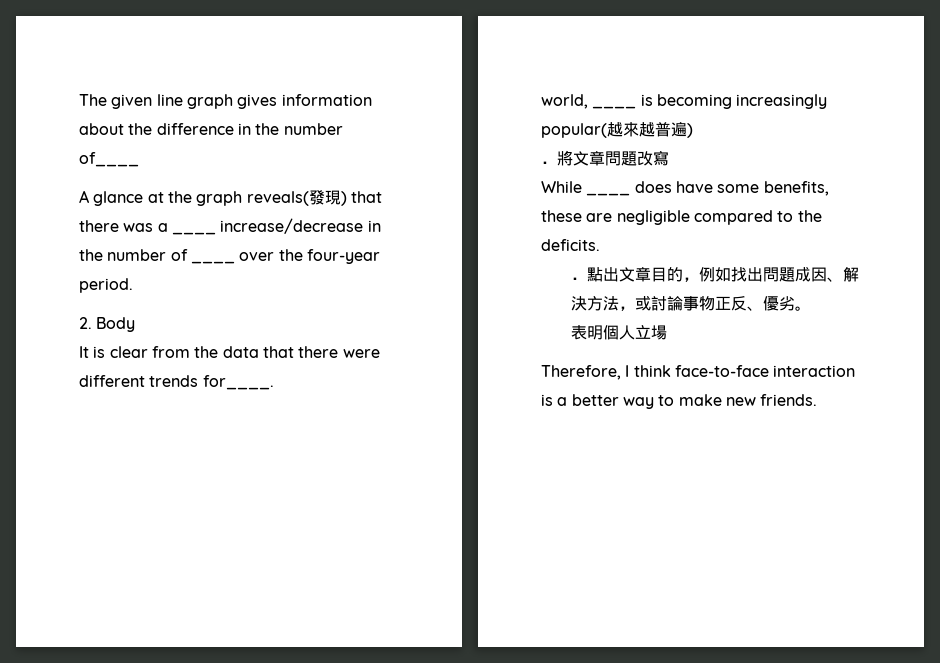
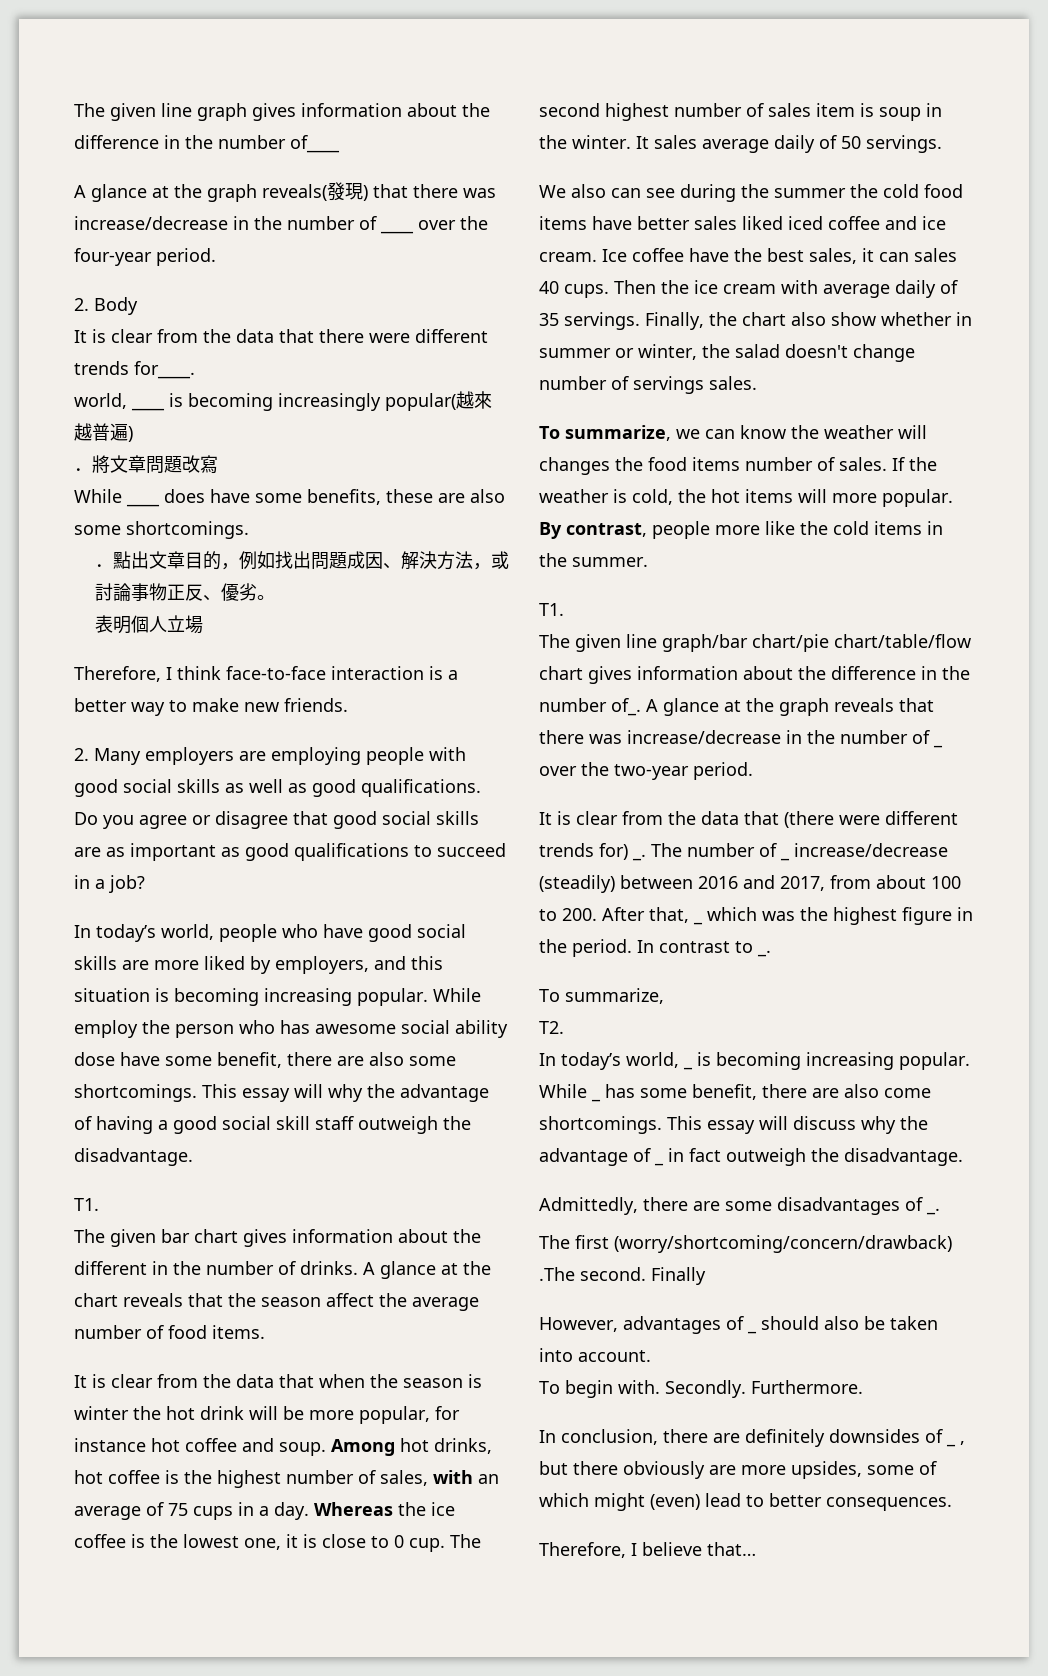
[157,223,168,232] [171,232,216,235] a ____ -> (496, 193) none
[616,210,822,225] [541,239,600,251] negligible compared to the deficits. -> [470,489,505,503] [74,521,249,539] also some shortcomings.
(818, 400) none -> [74,747,466,765] [74,779,481,797] [74,811,479,829] [74,843,506,861] [74,875,145,893] [74,924,466,942] [74,956,443,974] [74,988,481,1006] [74,1020,508,1038] [74,1052,456,1068] [74,1084,489,1102] [74,1116,471,1134] [74,1148,193,1166] [74,1198,99,1211] [74,1229,481,1247] [74,1261,491,1279] [74,1293,479,1311] [74,1325,265,1339] [74,1374,482,1388] [74,1406,460,1424] [74,1438,492,1456] [74,1470,499,1488] [74,1502,455,1520] [74,1534,481,1552] [539,103,942,121] [539,135,942,153] [539,184,963,202] [539,216,946,230] [539,248,957,264] [539,280,958,298] [539,312,972,330] [539,344,915,362] [539,376,757,394] [539,425,927,441] [539,457,937,475] [539,489,953,507] [539,521,943,539] [539,553,648,567] [539,603,564,616] [539,634,971,652] [539,666,970,684] [539,698,934,716] [539,730,930,744] [933,744,943,748] [539,762,753,780] [539,811,958,828] [539,843,777,861] [780,857,790,861] [794,843,948,857] [539,875,961,893] [539,907,703,925] [707,907,973,925] [539,939,771,957] [539,988,664,1004] [539,1021,564,1034] [539,1052,693,1070] [697,1052,970,1070] [539,1084,587,1098] [591,1098,601,1102] [605,1084,931,1100] [539,1116,928,1134] [539,1148,651,1166] [654,1162,664,1166] [668,1148,963,1166] [539,1197,940,1215] [539,1235,952,1253] [539,1267,706,1285] [539,1316,744,1334] [747,1330,757,1334] [761,1316,938,1330] [539,1348,651,1362] [539,1380,863,1398] [539,1429,943,1447] [946,1441,965,1447] [539,1461,937,1479] [539,1493,952,1511] [539,1542,756,1558] // 2. Many employers are employing people with good social skills as well as good qualifications. Do you agree or disagree that good social skills are as important as good qualifications to succeed in a job? // In today’s world, people who have good social skills are more liked by employers, and this situation is becoming increasing popular. While employ the person who has awesome social ability dose have some benefit, there are also some shortcomings. This essay will why the advantage of having a good social skill staff outweigh the disadvantage. // T1. // The given bar chart gives information about the different in the number of drinks. A glance at the chart reveals that the season affect the average number of food items. // It is clear from the data that when the season is winter the hot drink will be more popular, for instance hot coffee and soup. Among hot drinks, hot coffee is the highest number of sales, with an average of 75 cups in a day. Whereas the ice coffee is the lowest one, it is close to 0 cup. The second highest number of sales item is soup in the winter. It sales average daily of 50 servings. // We also can see during the summer the cold food items have better sales liked iced coffee and ice cream. Ice coffee have the best sales, it can sales 40 cups. Then the ice cream with average daily of 35 servings. Finally, the chart also show whether in summer or winter, the salad doesn't change number of servings sales. // To summarize, we can know the weather will changes the food items number of sales. If the weather is cold, the hot items will more popular. By contrast, people more like the cold items in the summer. // T1. // The given line graph/bar chart/pie chart/table/flow chart gives information about the difference in the number of_. A glance at the graph reveals that there was increase/decrease in the number of _ over the two-year period. // It is clear from the data that (there were different trends for) _. The number of _ increase/decrease (steadily) between 2016 and 2017, from about 100 to 200. After that, _ which was the highest figure in the period. In contrast to _. // To summarize, // T2. // In today’s world, _ is becoming increasing popular. While _ has some benefit, there are also come shortcomings. This essay will discuss why the advantage of _ in fact outweigh the disadvantage. // Admittedly, there are some disadvantages of _. // The first (worry/shortcoming/concern/drawback) .The second. Finally // However, advantages of _ should also be taken into account. // To begin with. Secondly. Furthermore. // In conclusion, there are definitely downsides of _ , but there obviously are more upsides, some of which might (even) lead to better consequences. // Therefore, I believe that…

